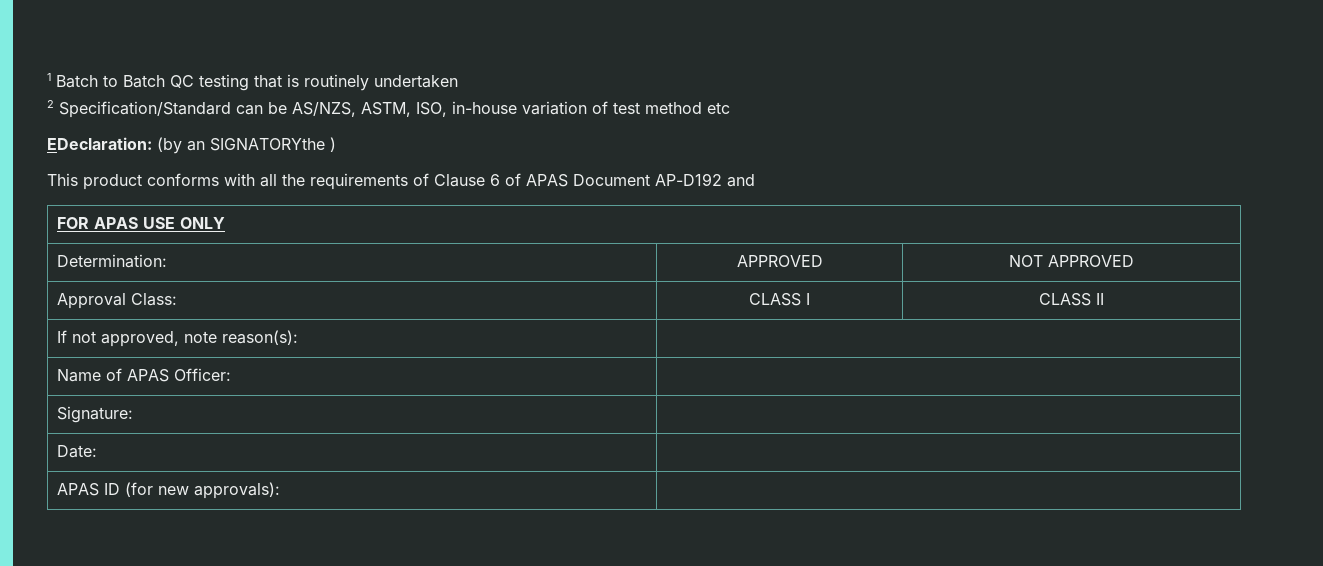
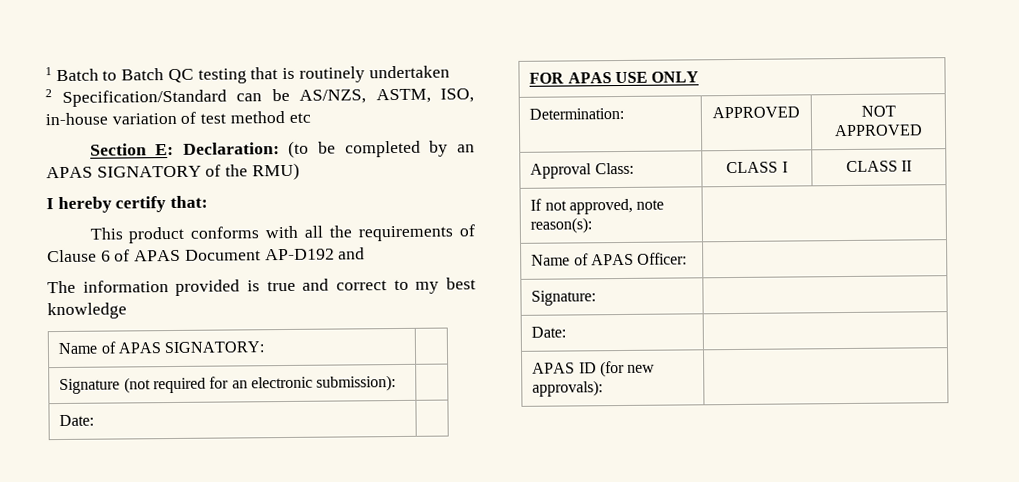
[47,137,336,154] EDeclaration: (by an SIGNATORYthe ) -> [89,140,475,158] [46,162,300,181] [46,195,209,214] Section E: Declaration: (to be completed by an APAS SIGNATORY of the RMU) // I hereby certify that:
(755, 180) none -> [47,277,477,296] [47,302,127,320] [58,341,265,355] [59,375,397,395] [59,414,95,427] // The information provided is true and correct to my best knowledge // Name of APAS SIGNATORY: | // Signature (not required for an electronic submission): | // Date: |

